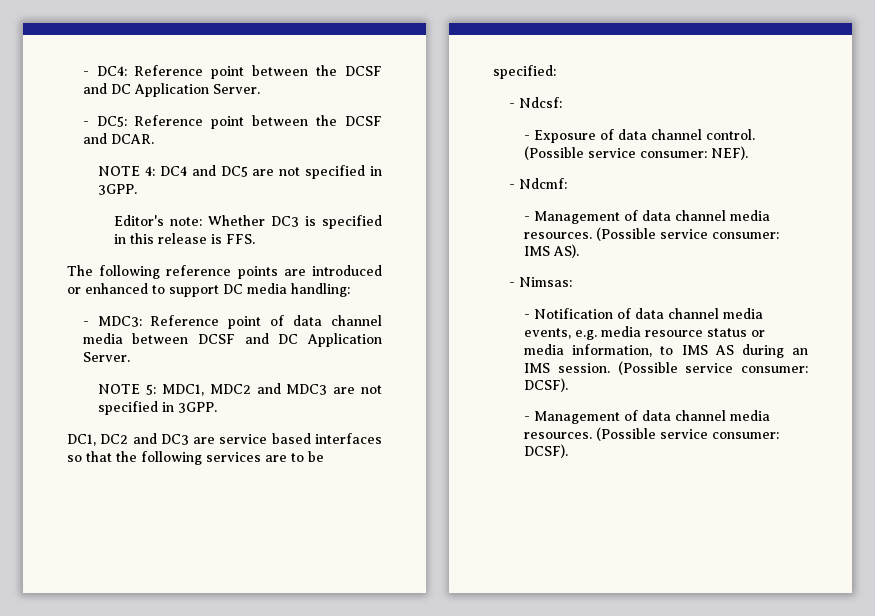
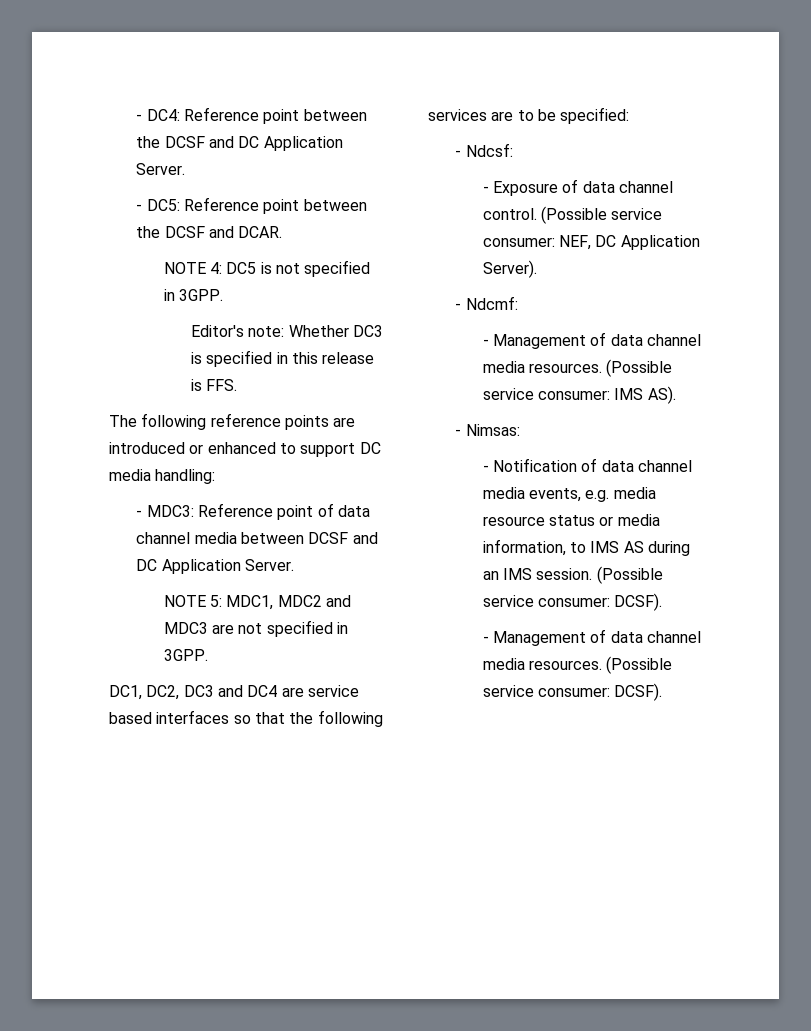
[159,165,275,177] DC4 and DC5 are -> [226,262,272,274] DC5 is
[100,433,189,445] DC2 and DC3 -> [146,685,278,700] DC2, DC3 and DC4
[711,146,749,160] NEF). -> [558,235,700,250] [482,260,537,278] NEF, DC Application Server).

